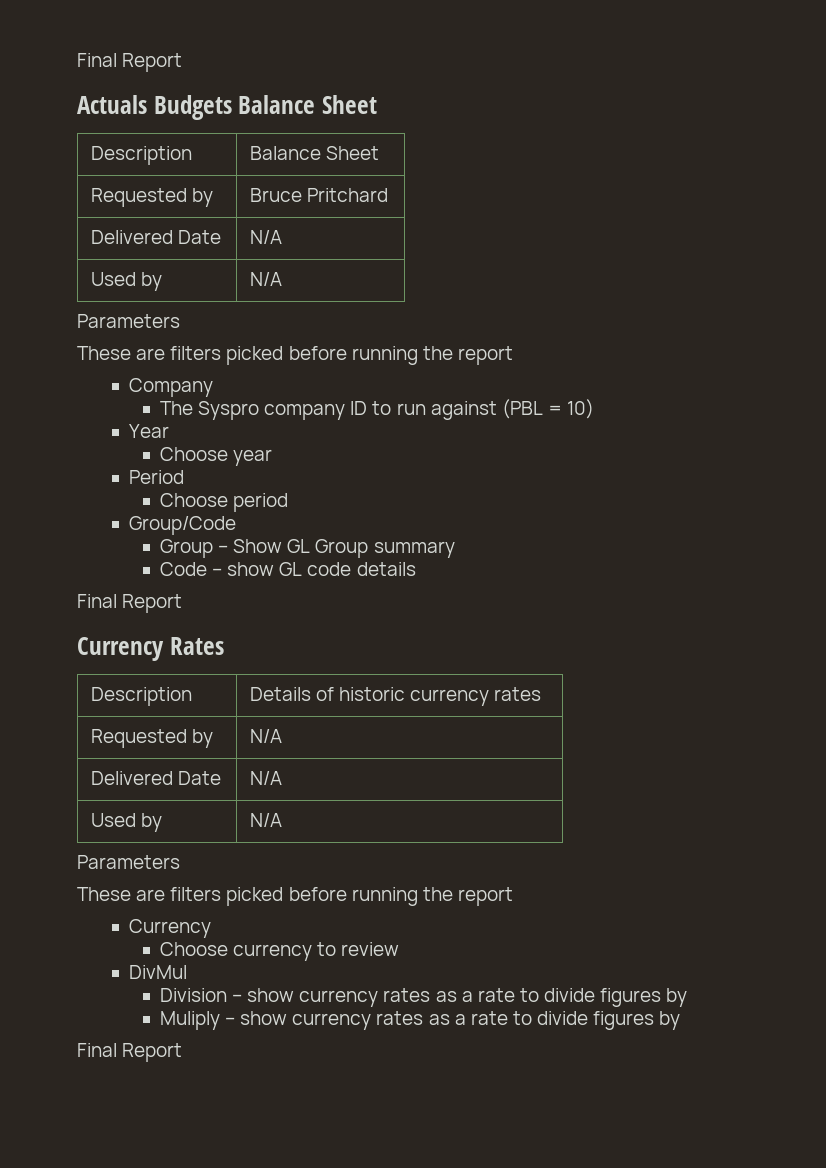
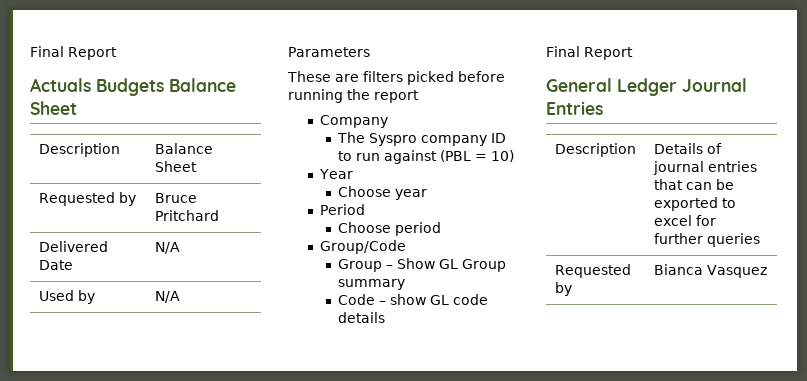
[77,637,224,661] Currency Rates -> [546,78,747,96] [546,101,603,115] General Ledger Journal Entries
[338,687,542,706] [90,729,213,748] [249,729,282,743] [90,771,221,785] [249,771,282,785] [90,813,162,832] [249,813,282,827] [77,855,180,869] [77,887,513,906] [128,919,211,938] [159,942,400,961] [128,965,187,979] [159,988,688,1007] [159,1011,681,1030] [77,1043,183,1062] historic currency rates // Requested by | N/A // Delivered Date | N/A // Used by | N/A // Parameters // These are filters picked before running the report // Currency // Choose currency to review // DivMul // Division – show currency rates as a rate to divide figures by // Muliply – show currency rates as a rate to divide figures by // Final Report -> [652,161,757,175] [653,179,734,190] [653,197,736,211] [653,215,716,226] [653,233,760,247] [554,264,631,278] [554,282,572,296] [653,264,767,278] journal entries that can be exported to excel for further queries // Requested by | Bianca Vasquez

